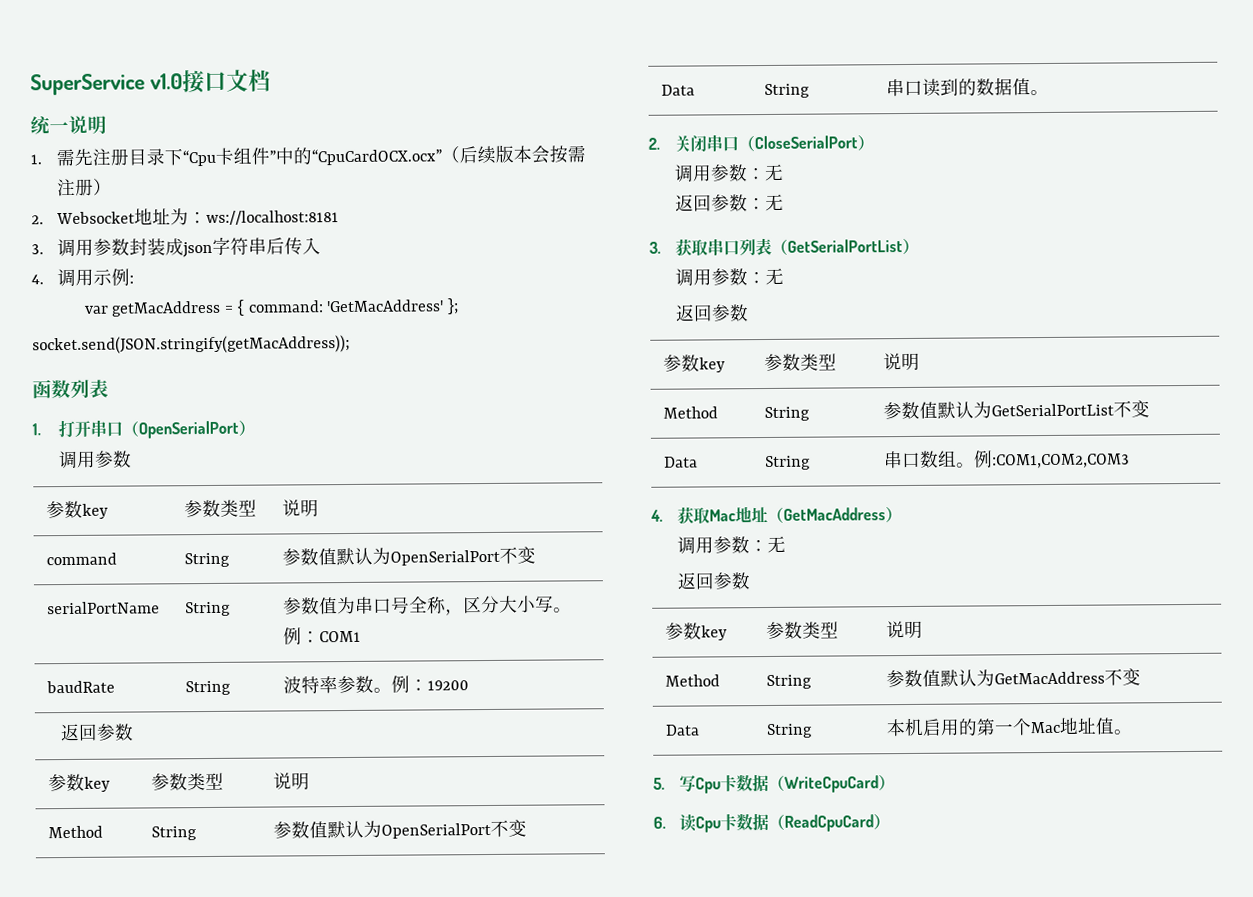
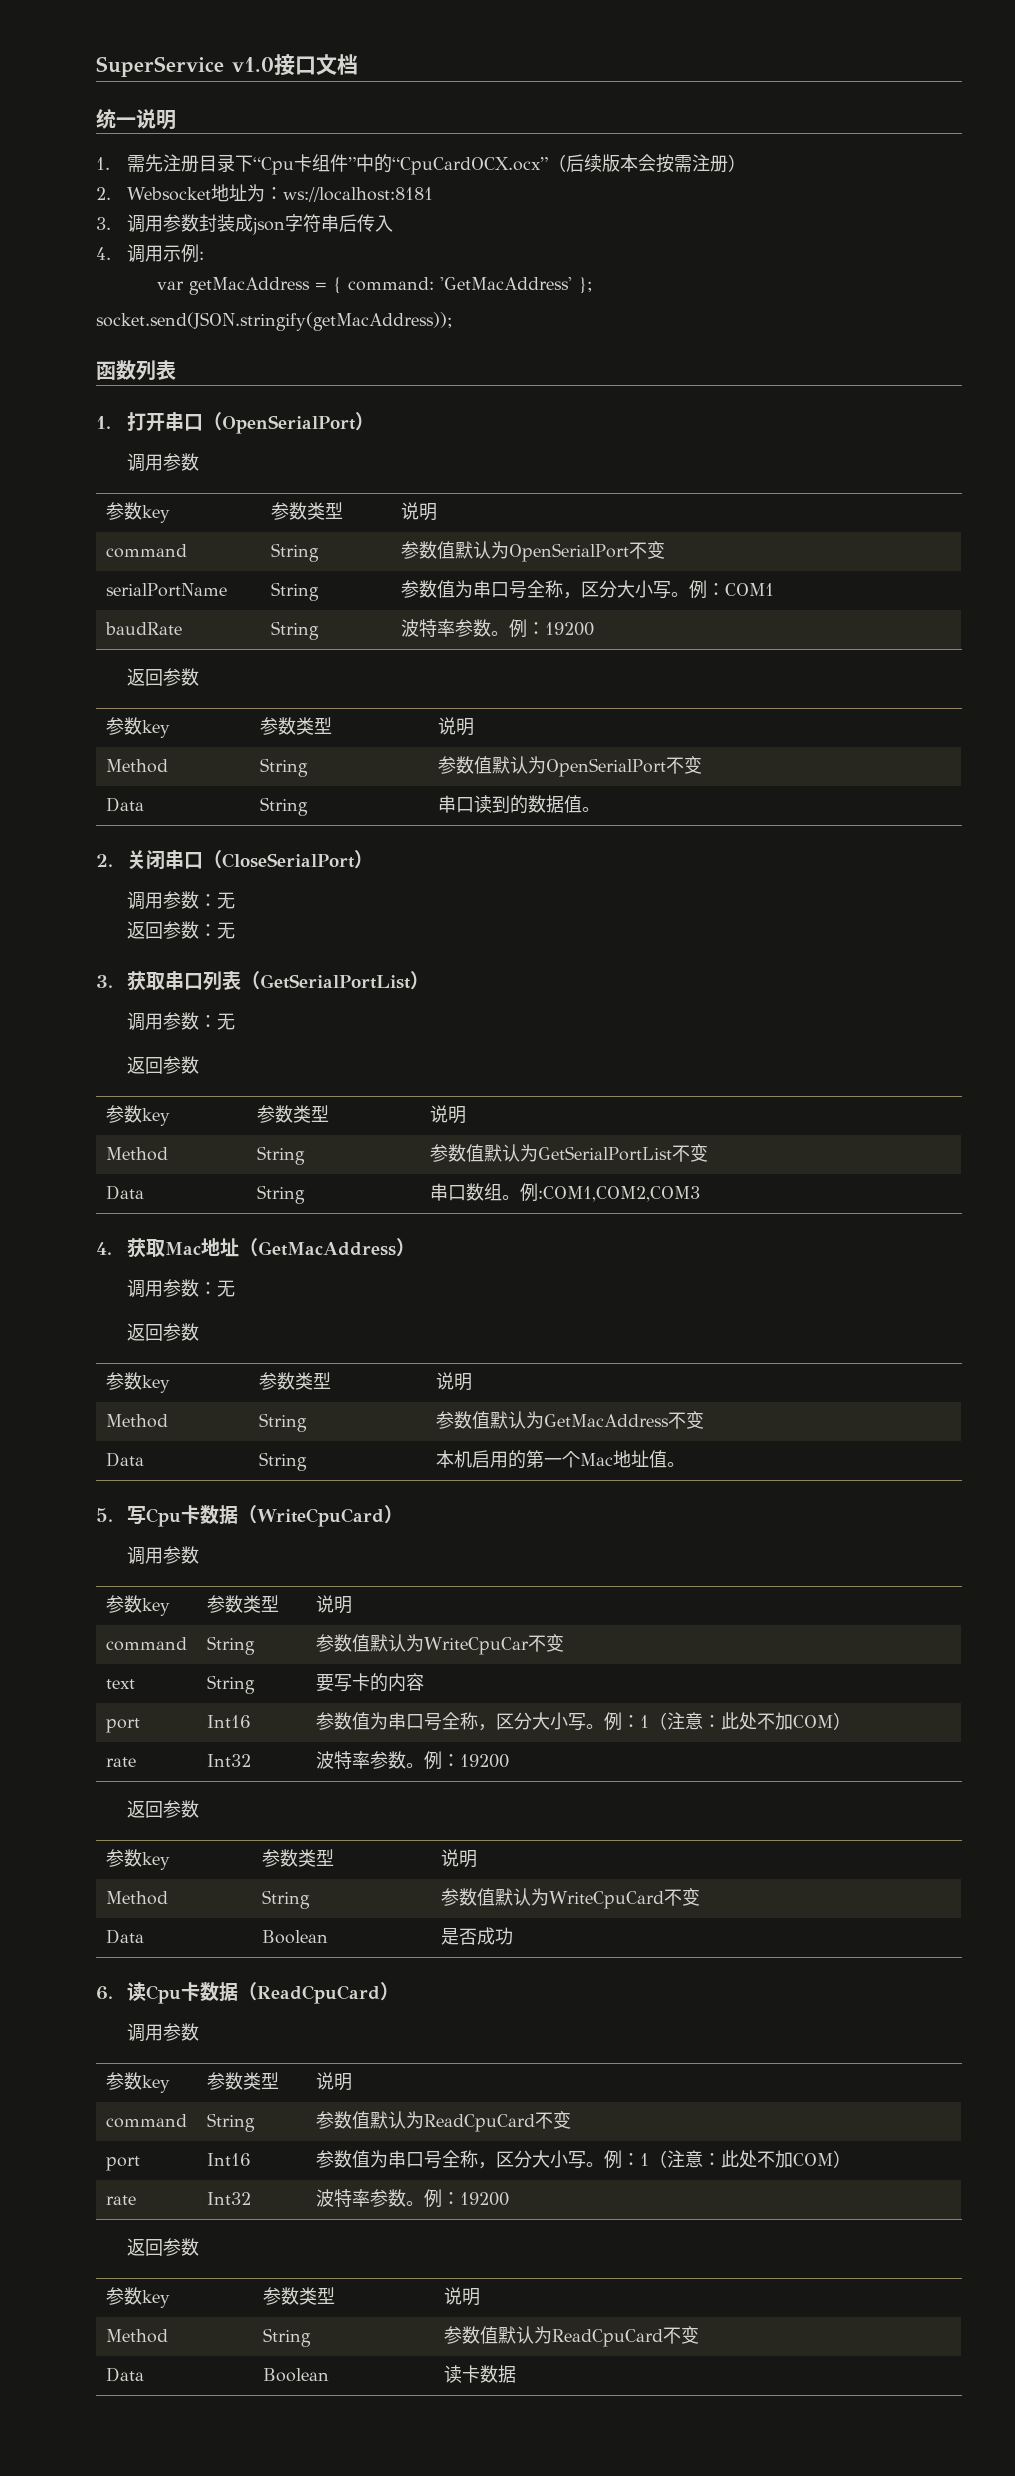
(896, 782) none -> [126,1546,199,1565] [105,1595,170,1616] [206,1595,279,1613] [315,1595,352,1614] [105,1637,187,1651] [206,1636,255,1655] [315,1634,564,1655] [105,1679,135,1689] [206,1675,255,1694] [315,1673,424,1692] [105,1718,140,1733] [206,1715,251,1728] [315,1712,851,1731] [105,1757,136,1767] [206,1754,251,1767] [315,1751,509,1770] [126,1800,199,1818] [105,1849,170,1870] [261,1849,334,1867] [440,1849,477,1868] [105,1891,168,1905] [261,1890,310,1909] [440,1888,700,1909] [105,1929,144,1944] [261,1930,328,1944] [440,1927,513,1945] // 调用参数 // 参数key | 参数类型 | 说明 // command | String | 参数值默认为WriteCpuCar不变 // text | String | 要写卡的内容 // port | Int16 | 参数值为串口号全称，区分大小写。例：1（注意：此处不加COM） // rate | Int32 | 波特率参数。例：19200 // 返回参数 // 参数key | 参数类型 | 说明 // Method | String | 参数值默认为WriteCpuCard不变 // Data | Boolean | 是否成功
(891, 821) none -> [126,2023,199,2042] [105,2072,170,2093] [206,2072,279,2090] [315,2072,352,2091] [105,2114,187,2128] [206,2113,255,2132] [315,2111,571,2132] [105,2156,140,2171] [206,2153,251,2166] [315,2150,851,2169] [105,2195,136,2205] [206,2192,251,2205] [315,2189,509,2208] [126,2238,199,2256] [105,2287,170,2308] [262,2287,335,2305] [443,2287,480,2306] [105,2329,168,2343] [262,2328,311,2347] [443,2326,699,2347] [105,2367,144,2382] [262,2368,329,2382] [443,2365,516,2383] // 调用参数 // 参数key | 参数类型 | 说明 // command | String | 参数值默认为ReadCpuCard不变 // port | Int16 | 参数值为串口号全称，区分大小写。例：1（注意：此处不加COM） // rate | Int32 | 波特率参数。例：19200 // 返回参数 // 参数key | 参数类型 | 说明 // Method | String | 参数值默认为ReadCpuCard不变 // Data | Boolean | 读卡数据

